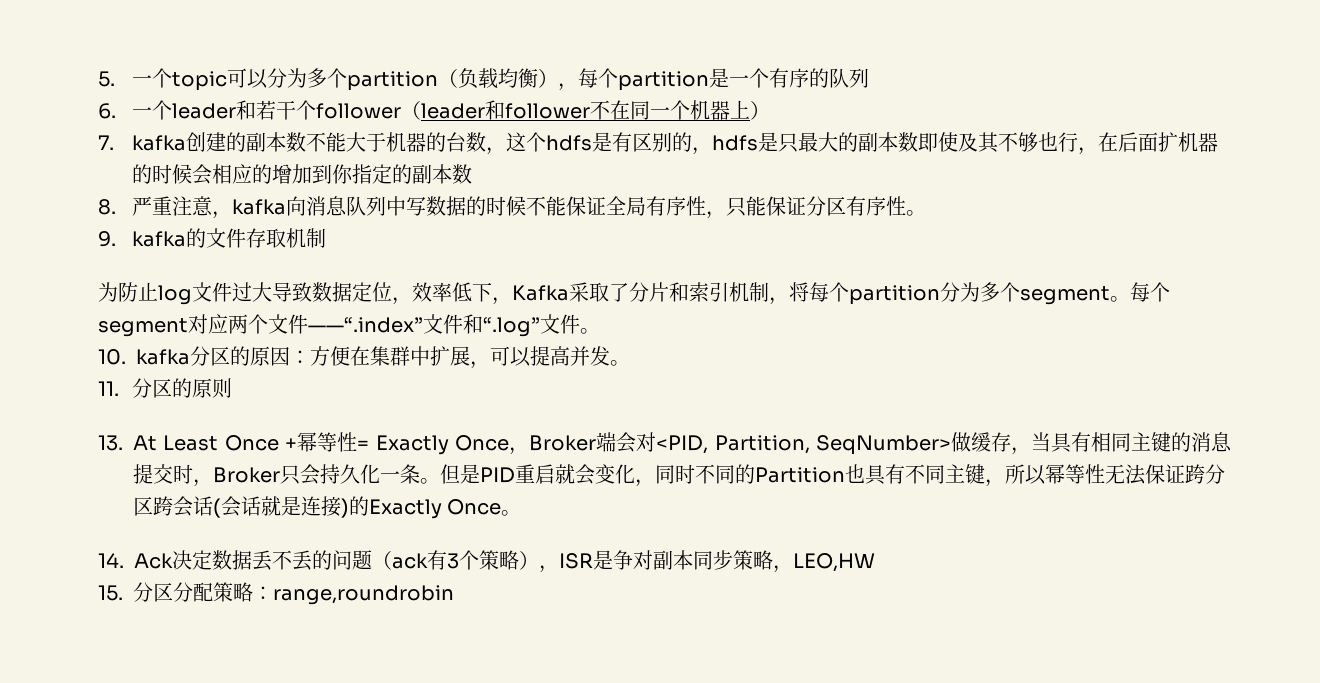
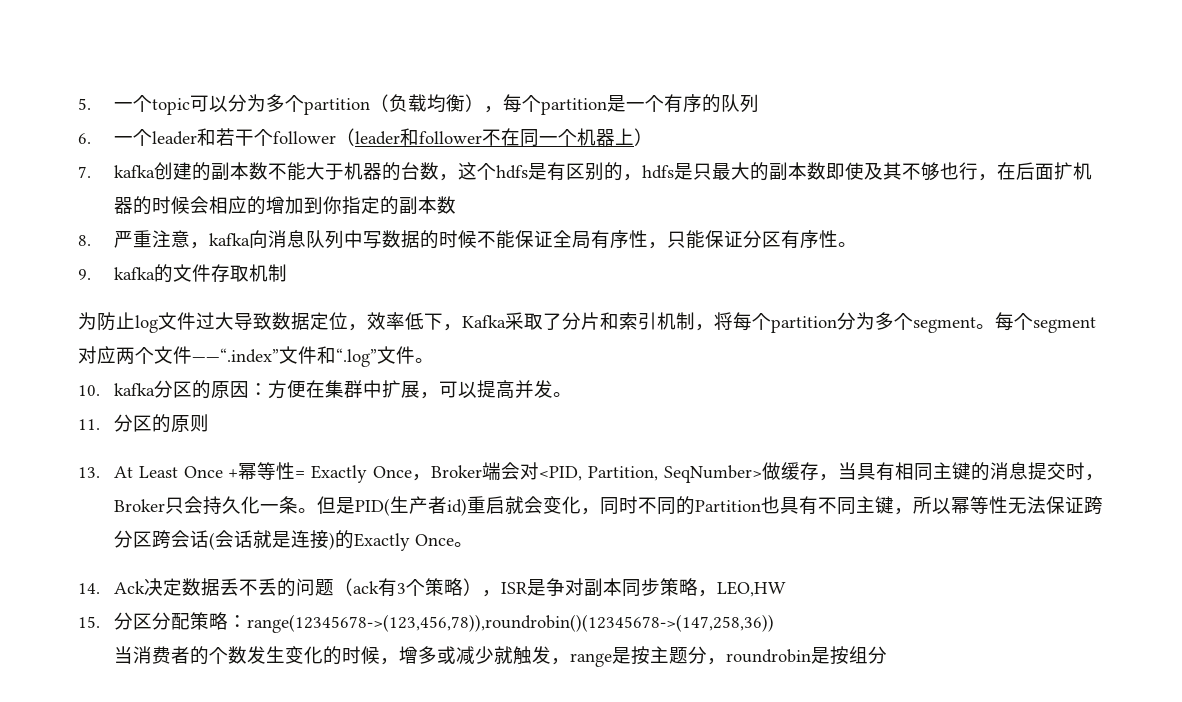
[480,467,515,483] PID -> [354,496,467,516] PID(生产者id)
[273,585,454,605] range,roundrobin -> [246,614,774,633] [113,646,887,667] range(12345678->(123,456,78)),roundrobin()(12345678->(147,258,36)) // 当消费者的个数发生变化的时候，增多或减少就触发，range是按主题分，roundrobin是按组分

